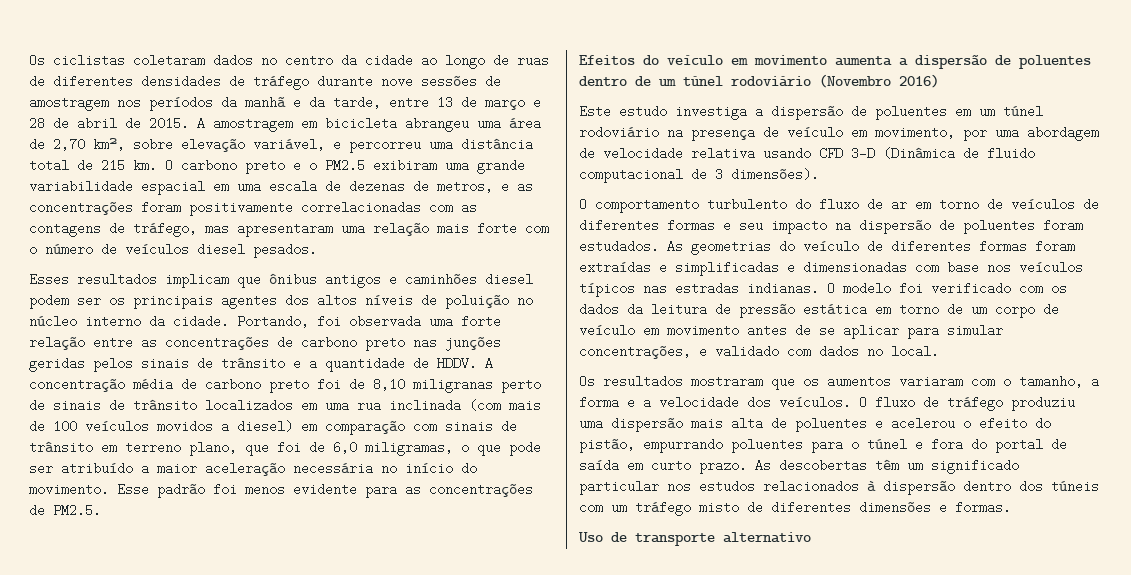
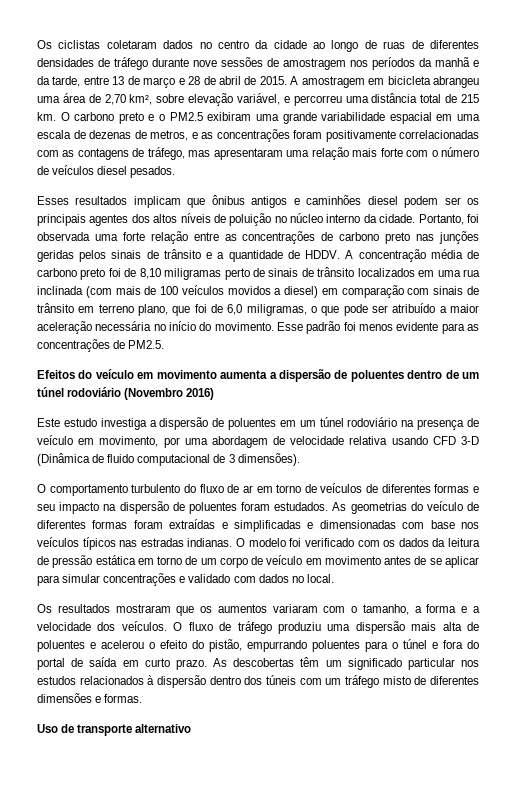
[237,315,309,328] Portando, -> [418,214,464,225] Portanto,
[413,378,493,393] miligranas -> [164,268,222,280] miligramas
[579,345,691,359] concentrações, -> [103,573,177,586] concentrações

